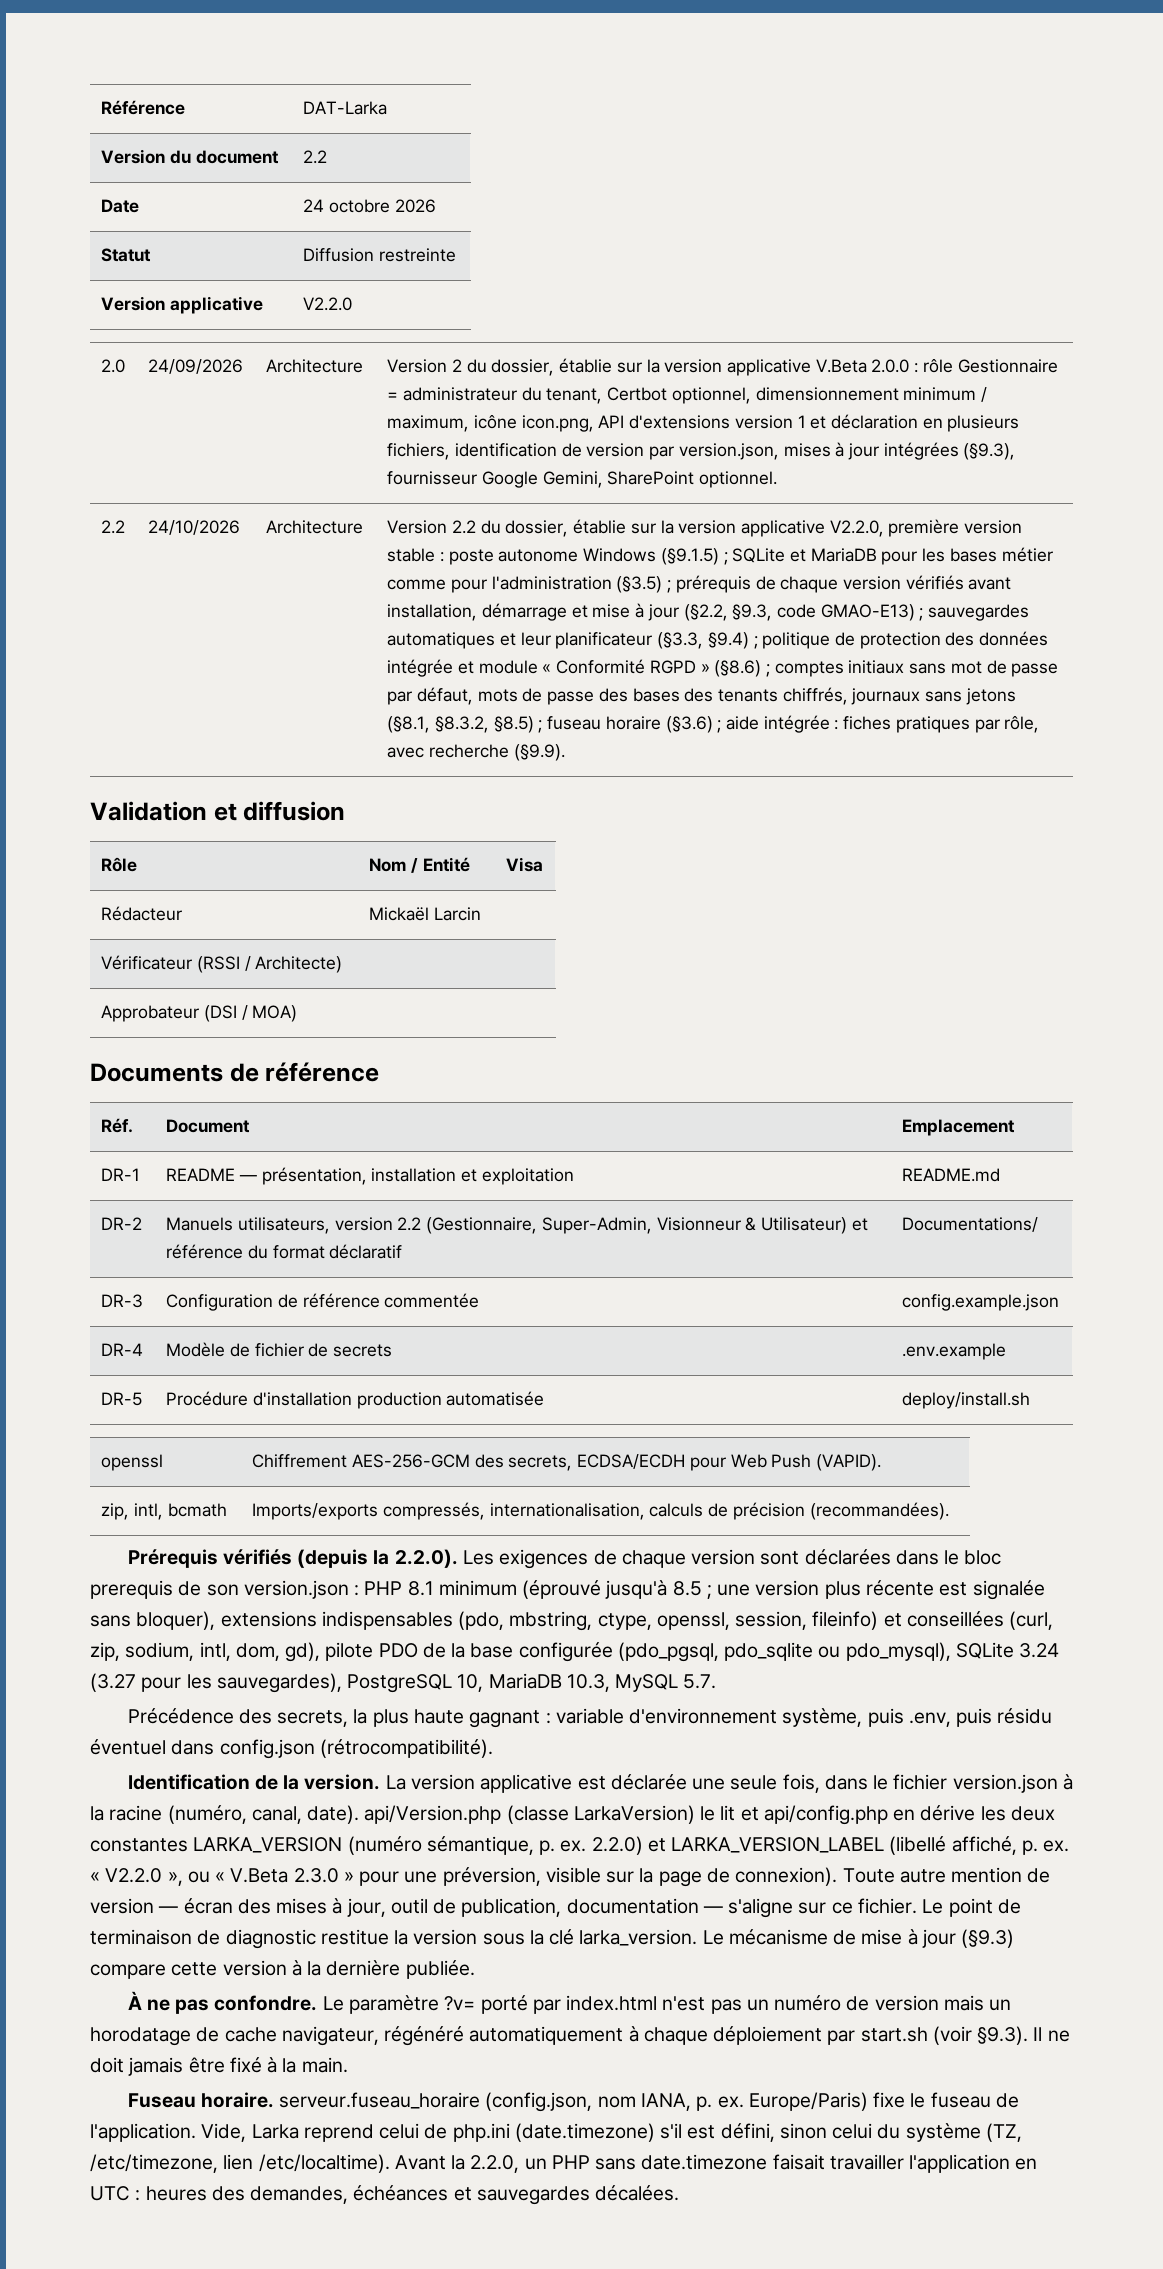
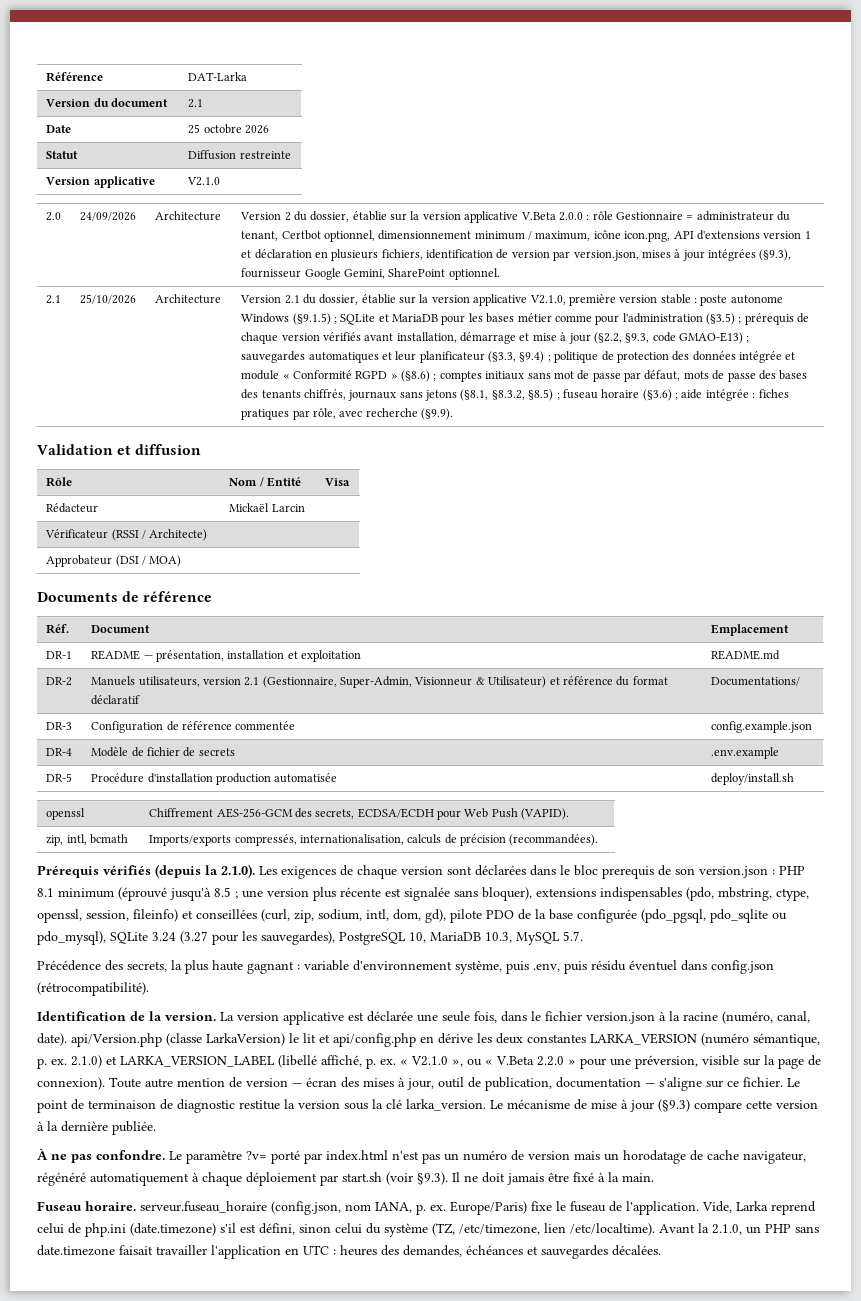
[303,150,328,164] 2.2 -> [188,99,204,108] 2.1
[303,199,325,212] 24 -> [188,124,201,134] 25
[303,297,353,311] V2.2.0 -> [187,177,221,186] V2.1.0
[101,520,126,534] [148,520,241,535] [266,520,364,534] [387,519,884,537] 2.2 | 24/10/2026 | Architecture | Version 2.2 du dossier, établie sur la version applicative V2.2.0, -> [46,295,62,304] [80,294,137,304] [155,294,222,304] [240,294,566,306] 2.1 | 25/10/2026 | Architecture | Version 2.1 du dossier, établie sur la version applicative V2.1.0,
[397,1217,422,1231] 2.2 -> [244,677,260,686] 2.1
[394,1549,458,1568] 2.2.0). -> [221,864,255,878] 2.1.0).
[591,1836,643,1855] 2.2.0) -> [71,1055,102,1068] 2.1.0)
[105,1868,163,1883] V2.2.0 -> [411,1056,448,1066] V2.1.0
[293,1868,339,1883] 2.3.0 -> [537,1056,564,1066] 2.2.0
[470,2155,520,2173] 2.2.0, -> [712,1224,742,1235] 2.1.0,

